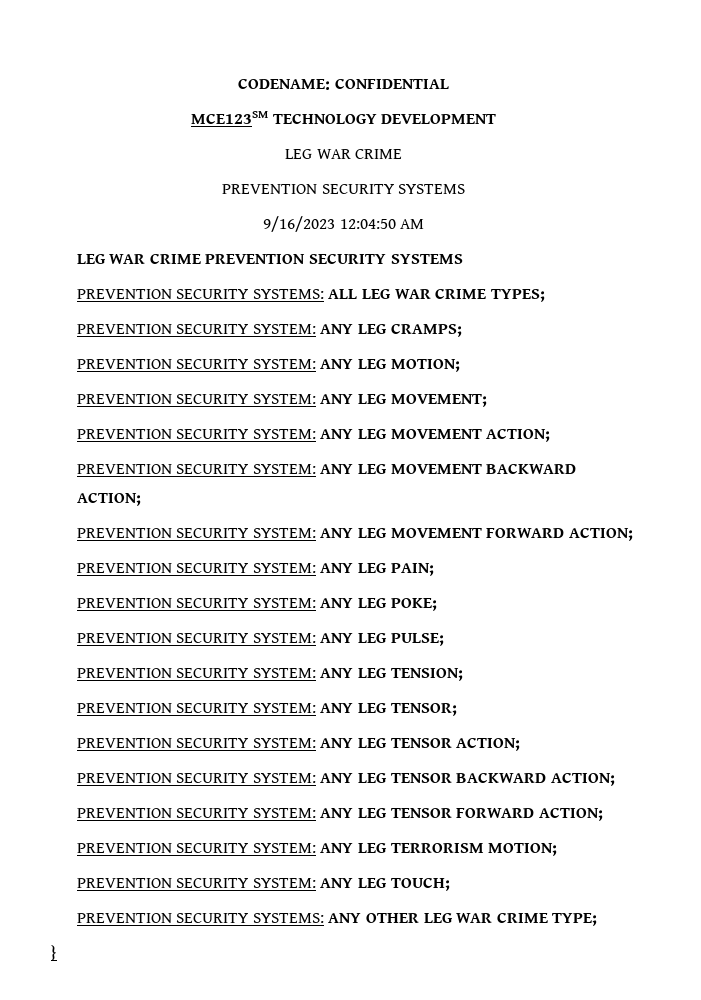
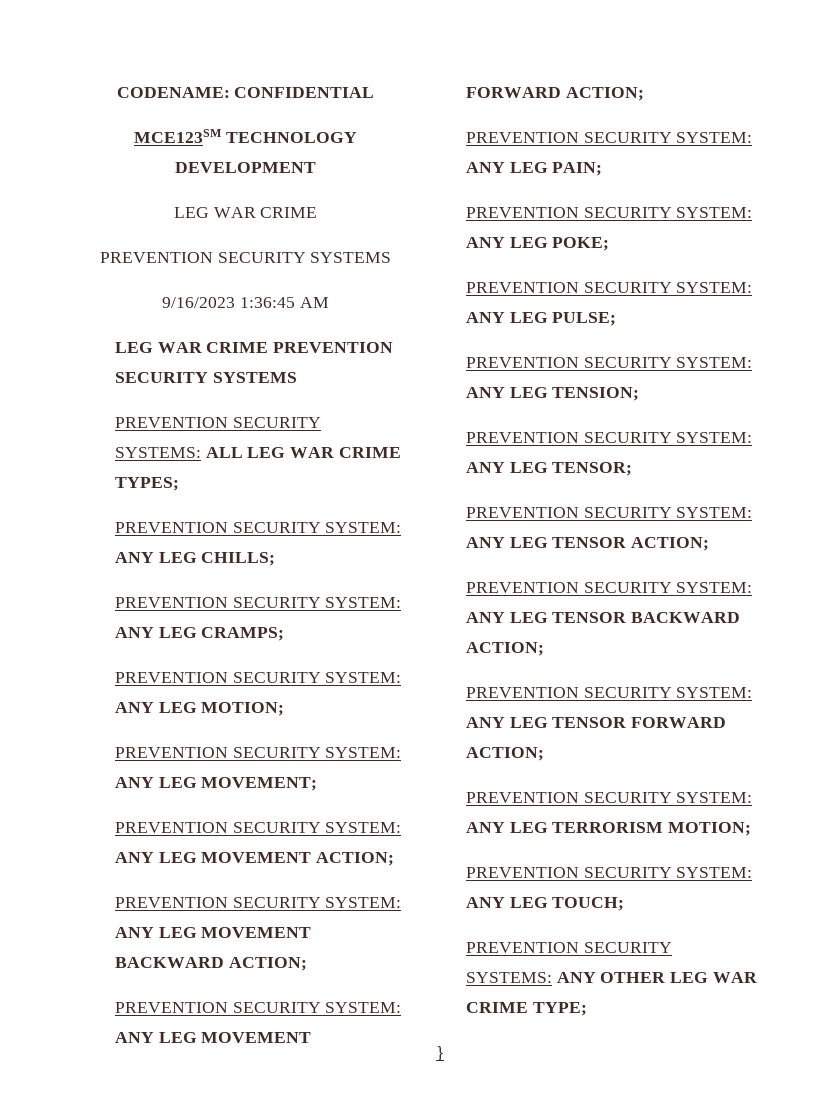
[339,219,396,229] 12:04:50 -> [240,297,295,308] 1:36:45
(545, 295) none -> [114,522,402,533] [114,552,276,566] // PREVENTION SECURITY SYSTEM: ANY LEG CHILLS;

